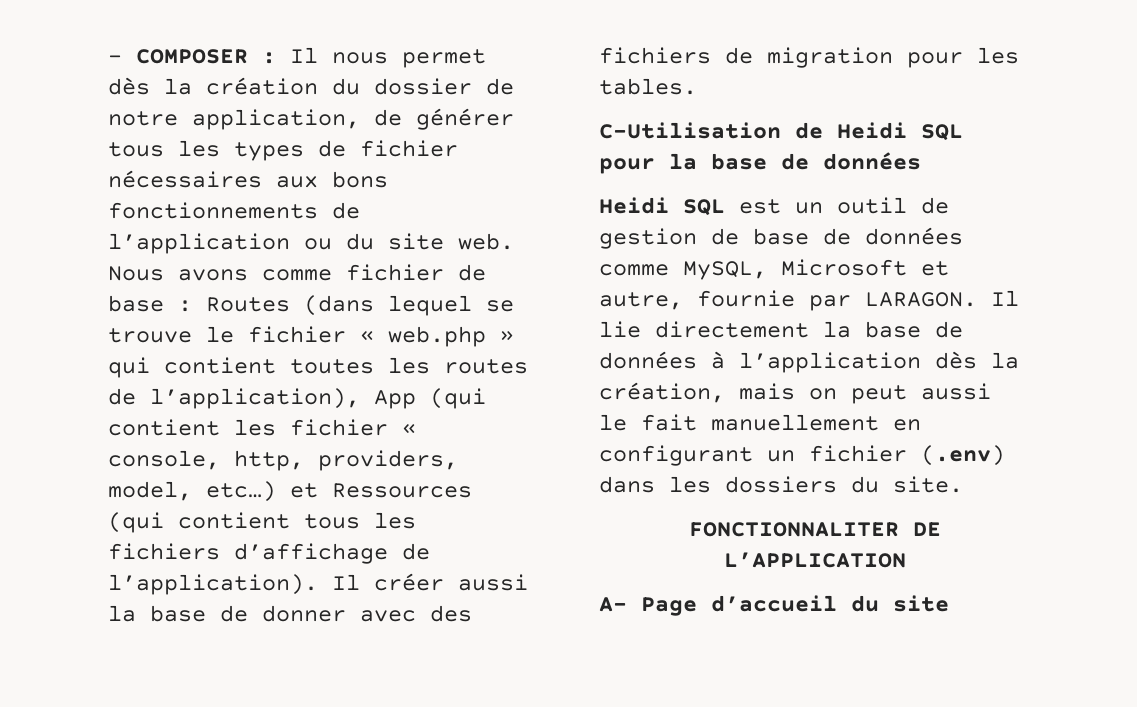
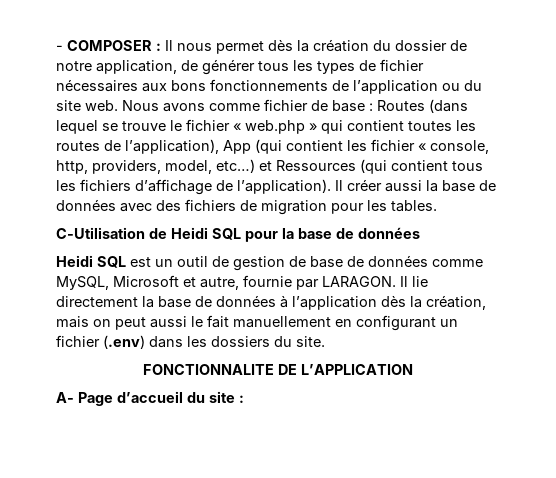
[262,605,346,622] donner -> [56,199,116,211] données
[689,522,899,537] FONCTIONNALITER -> [143,364,274,375] FONCTIONNALITE
(949, 603) none -> [239,395,244,403] :

